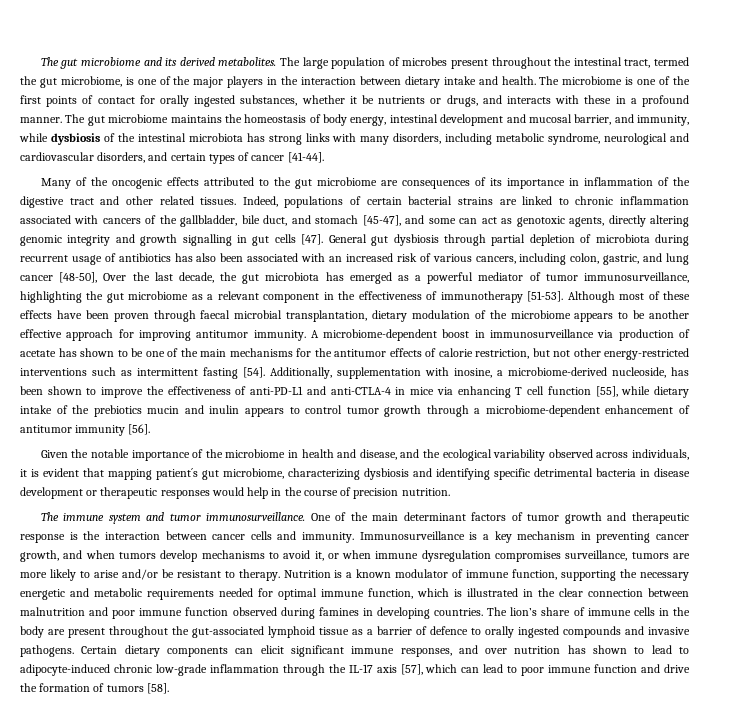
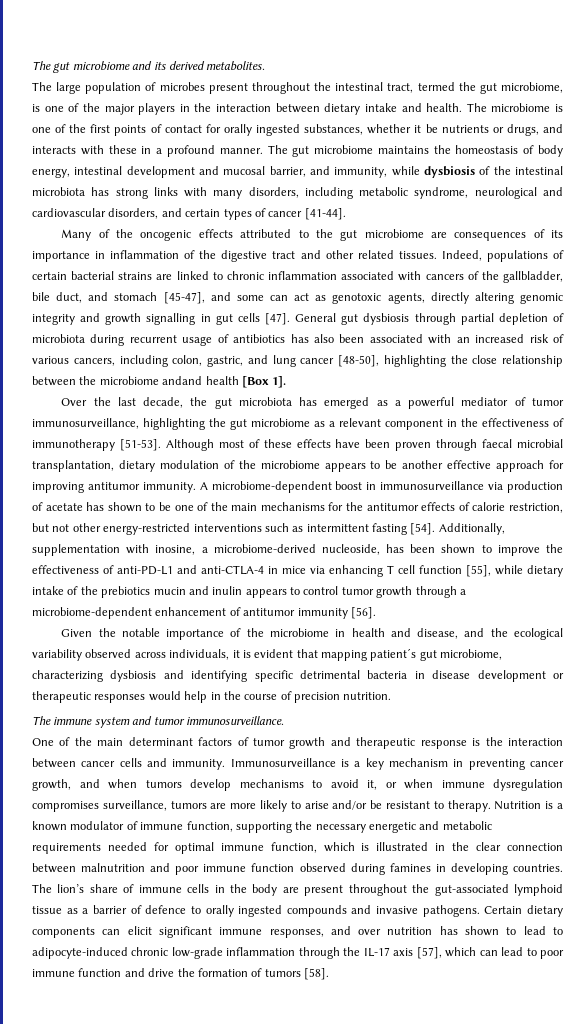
(277, 61) none -> (266, 66) //
(98, 277) none -> [383,355,563,367] [32,376,287,388] highlighting the close relationship between the microbiome andand health [Box 1]. //
(306, 516) none -> (284, 720) //

